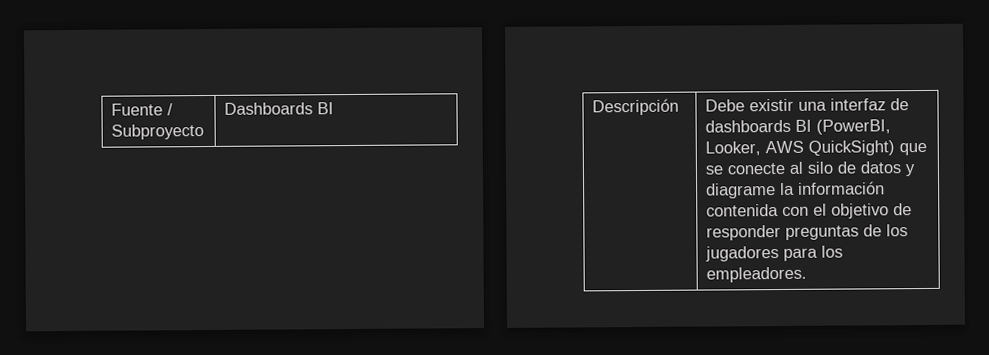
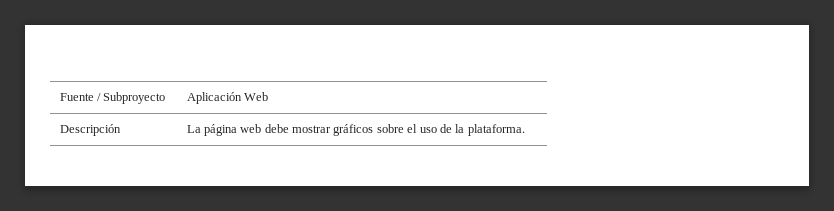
[224,102,335,115] Dashboards BI -> [186,92,268,104] Aplicación Web
[705,98,910,112] [705,119,892,135] [705,140,928,156] [705,161,917,177] [706,181,886,199] [706,203,913,219] [706,224,909,241] [705,245,844,262] [706,266,808,283] Debe existir una interfaz de dashboards BI (PowerBI, Looker, AWS QuickSight) que se conecte al silo de datos y diagrame la información contenida con el objetivo de responder preguntas de los jugadores para los empleadores. -> [186,124,525,136] La página web debe mostrar gráficos sobre el uso de la plataforma.

